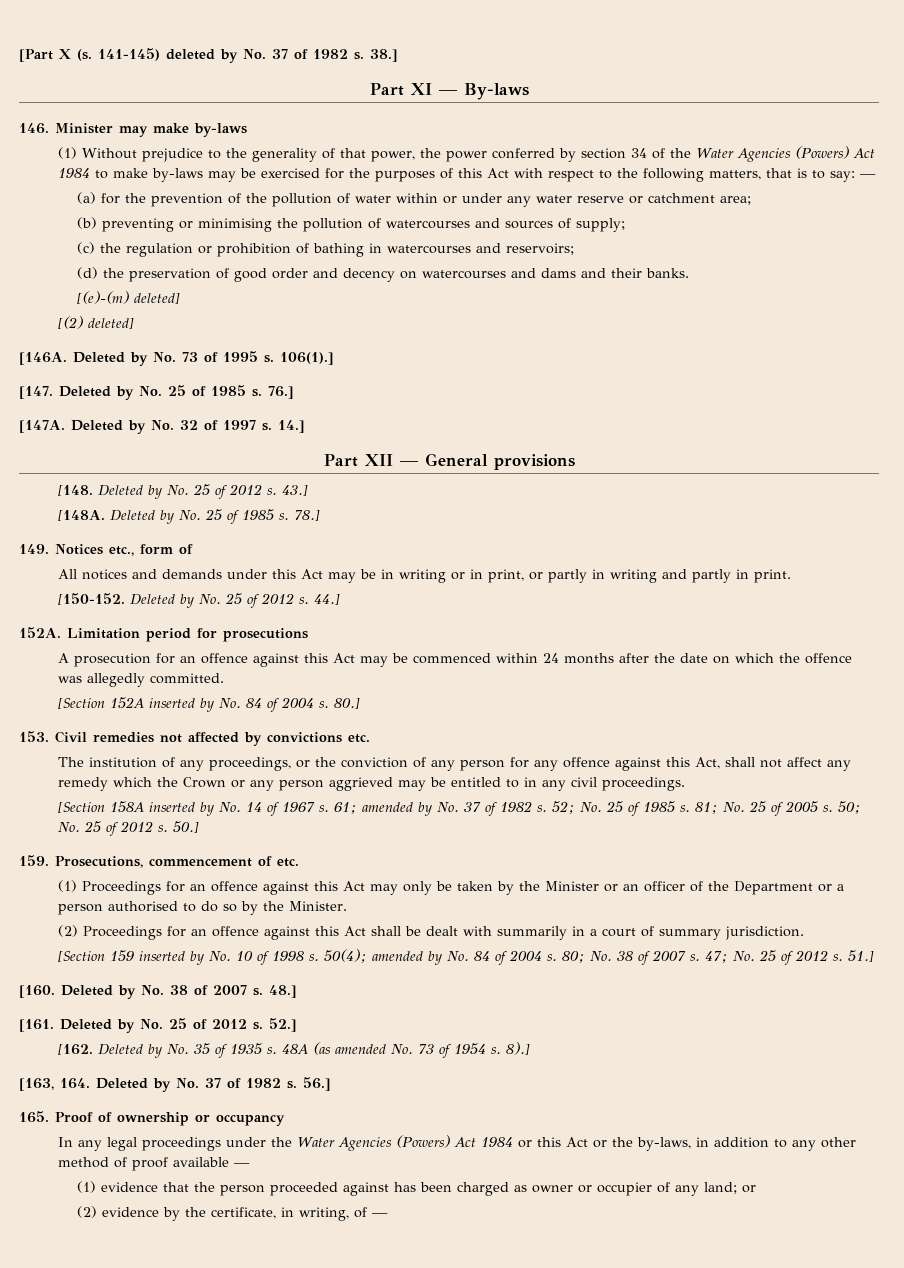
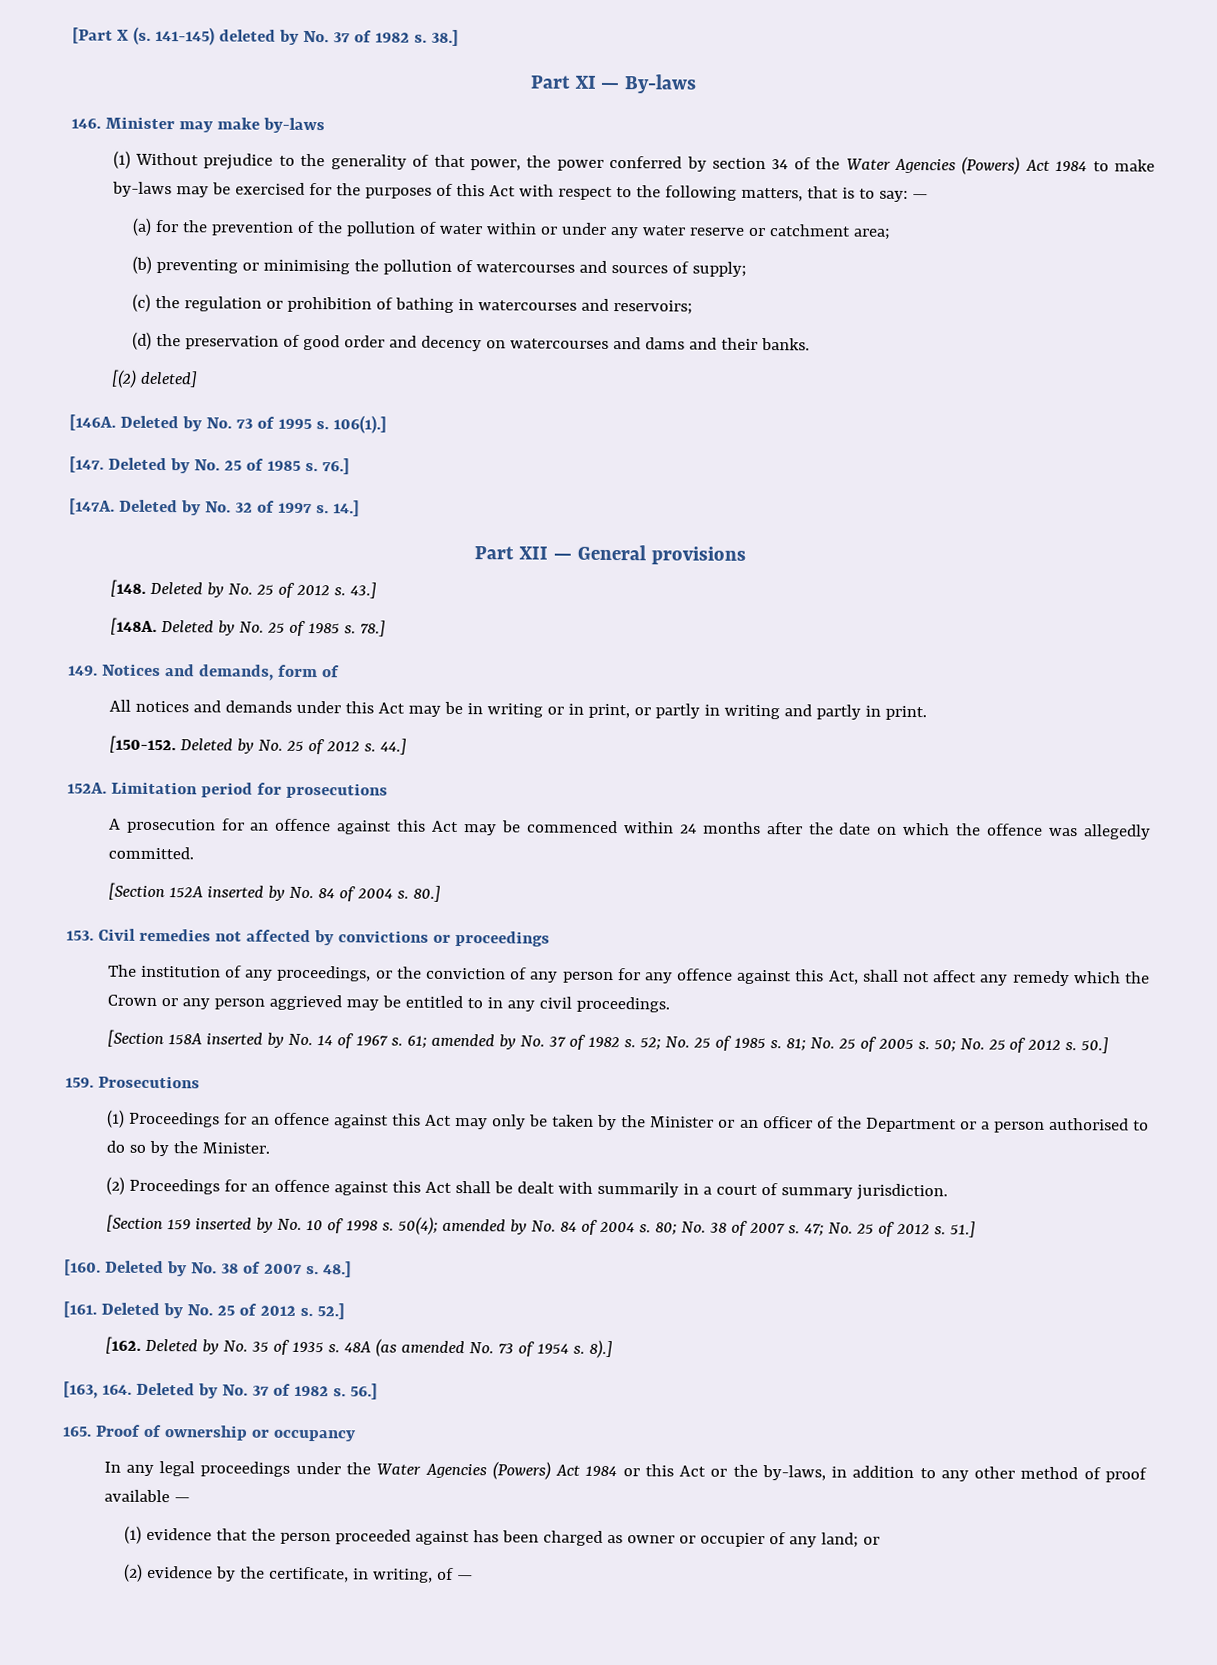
[77,291,181,304] // [(e)-(m) deleted] -> (811, 344) none
[109,546,134,556] etc., -> [164,664,274,681] and demands,
[348,734,370,743] etc. -> [432,930,550,947] or proceedings
[55,856,299,868] Prosecutions, commencement of etc. -> [97,1075,200,1089] Prosecutions

